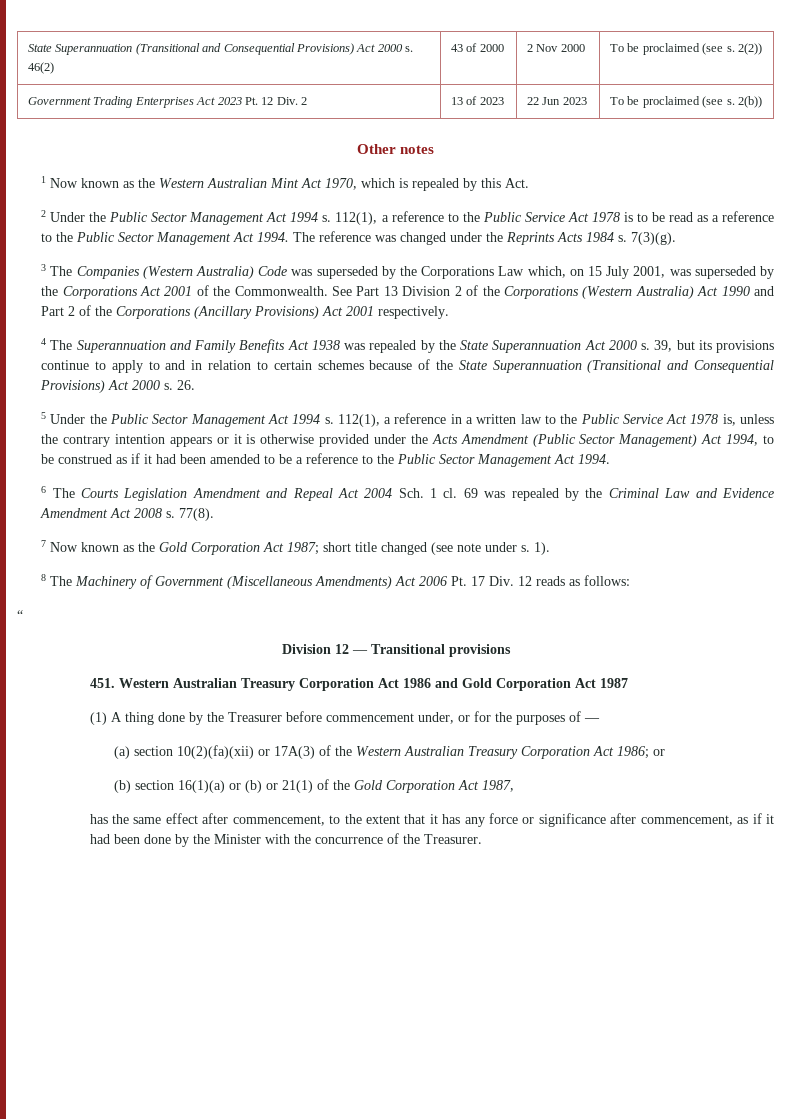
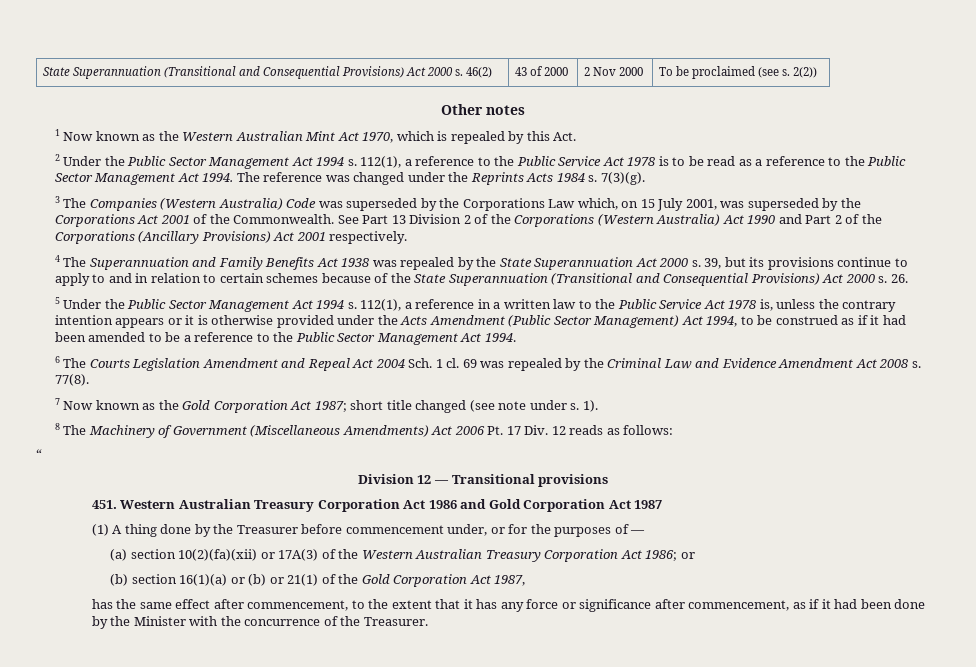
[28,96,308,108] [451,96,504,105] [527,97,587,105] [610,96,762,108] // Government Trading Enterprises Act 2023 Pt. 12 Div. 2 | 13 of 2023 | 22 Jun 2023 | To be proclaimed (see s. 2(b)) -> (818, 72) none

